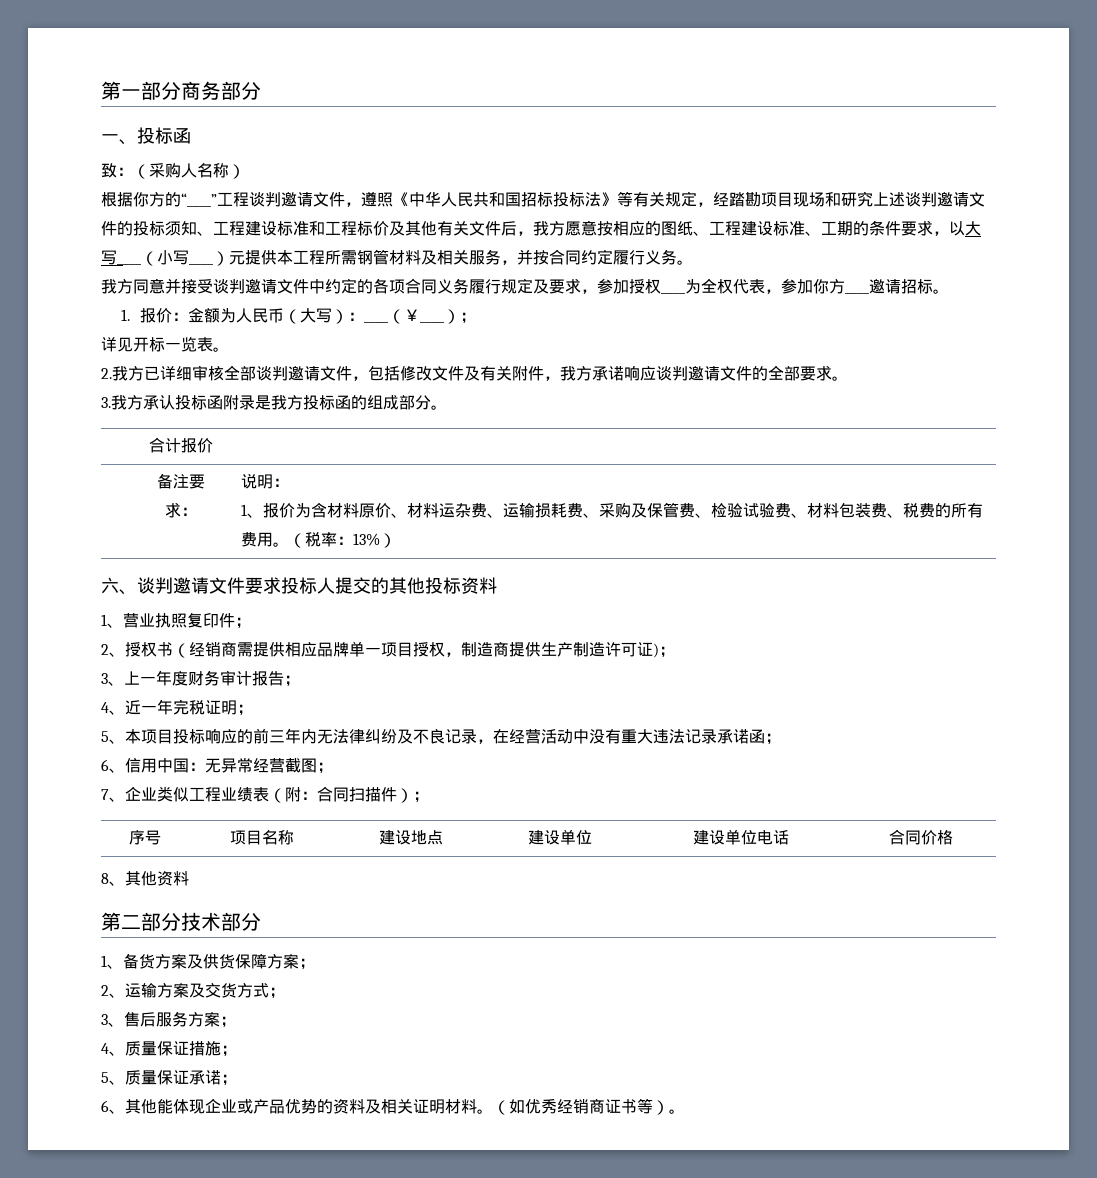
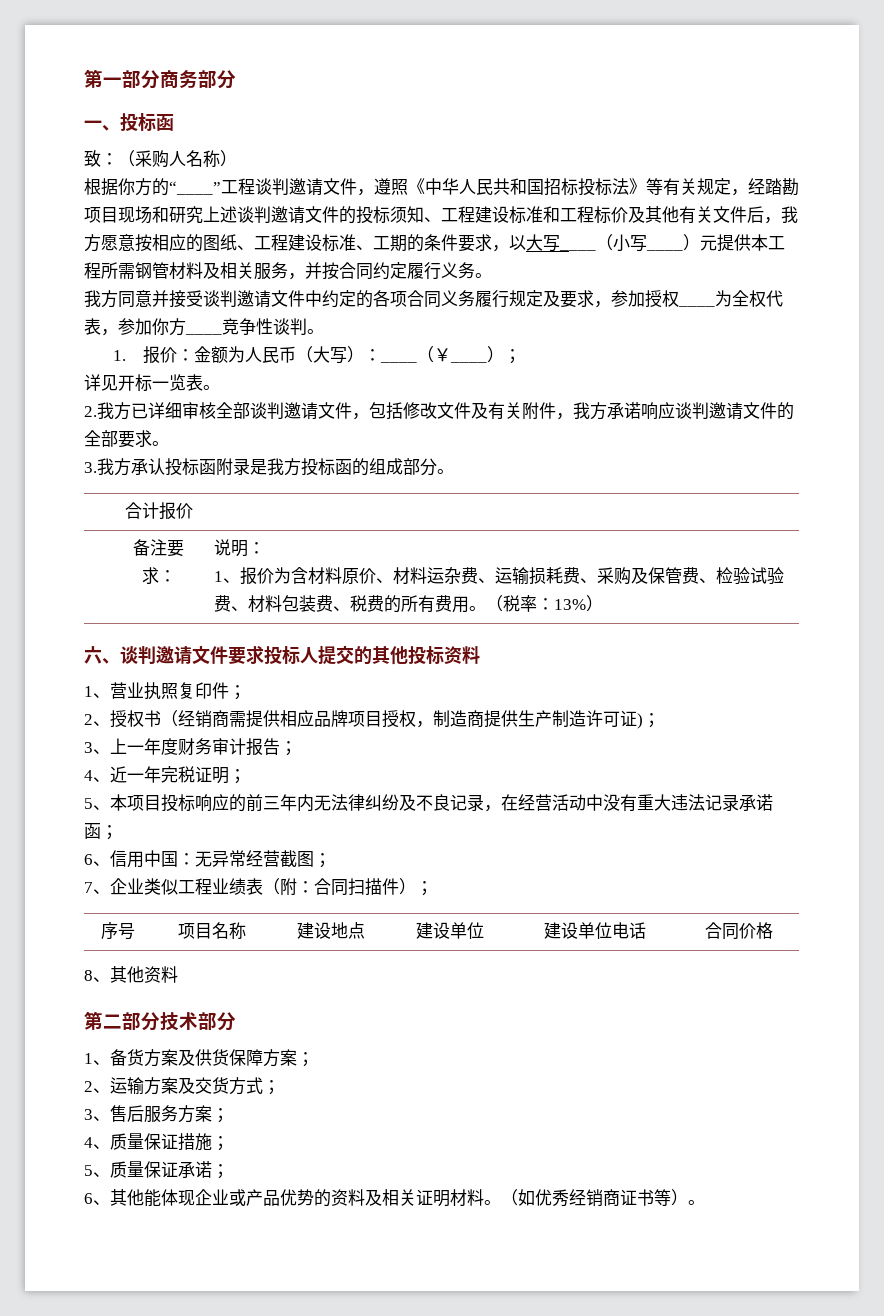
[869,279,933,294] 邀请招标 -> [222,318,307,335] 竞争性谈判
[349,641,381,657] 单一 -> (348, 718) none

